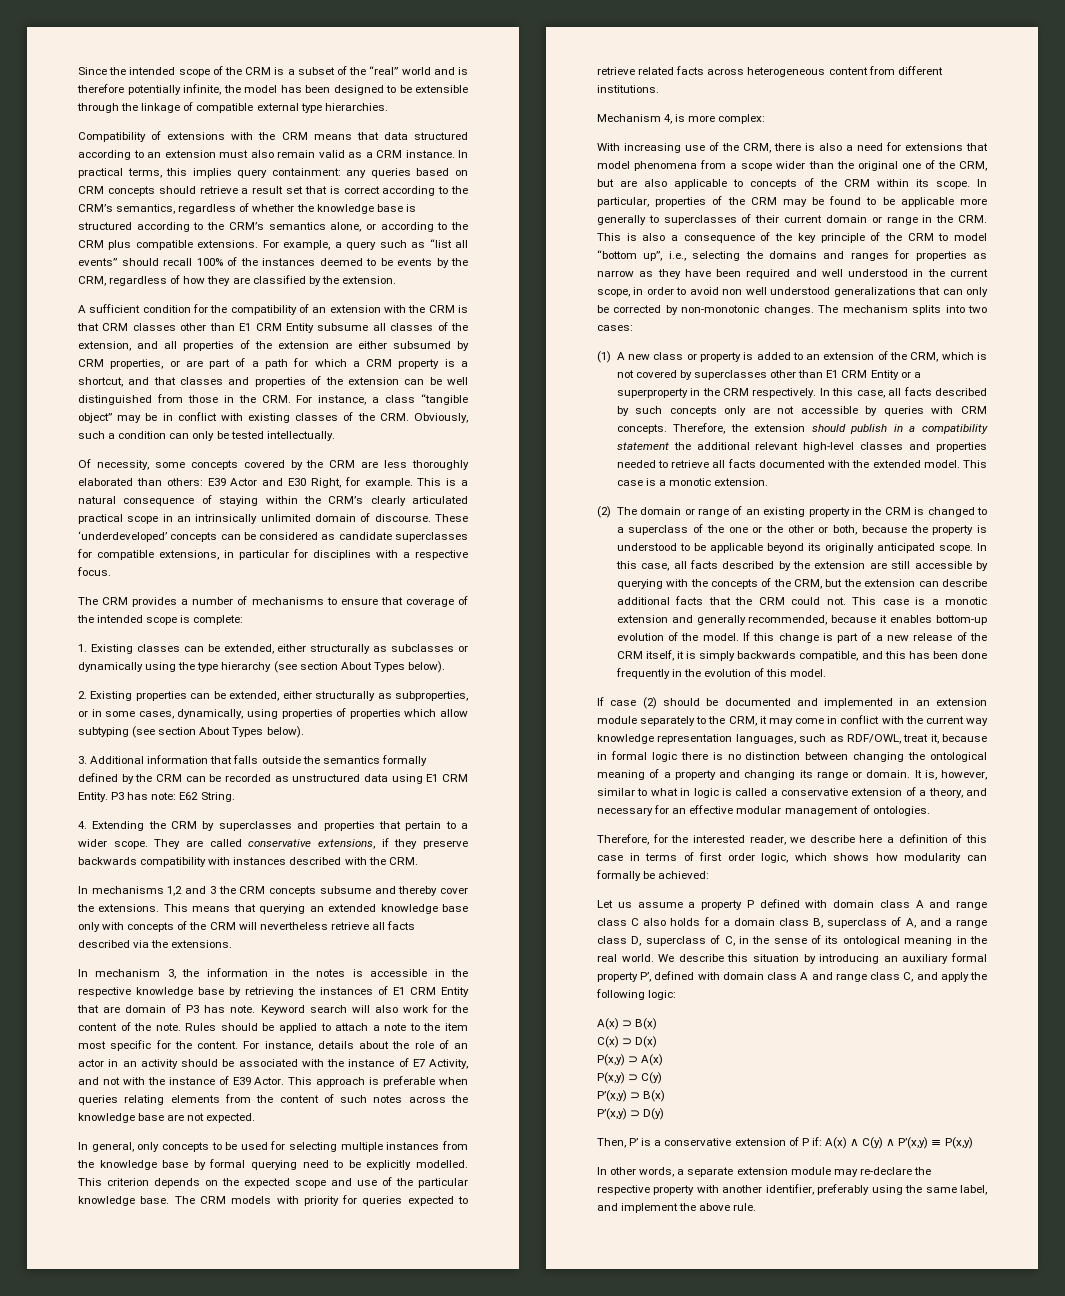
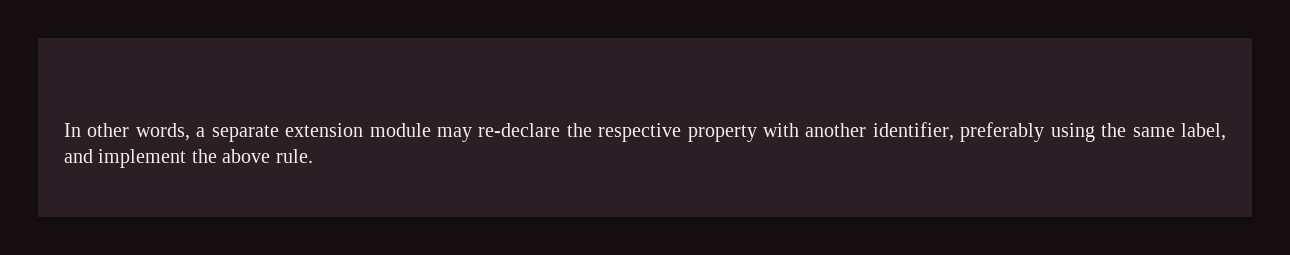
[78,66,468,77] [77,84,468,95] [77,102,388,113] [78,131,468,142] [78,150,468,160] [78,168,468,178] [78,186,468,196] [78,203,416,214] [78,222,468,232] [78,239,468,250] [78,257,468,268] [78,275,396,286] [78,304,468,315] [77,322,468,333] [78,340,469,351] [78,358,468,369] [78,376,469,387] [78,394,468,405] [78,412,468,423] [78,431,335,441] [78,459,469,470] [78,477,468,488] [78,495,468,506] [78,513,468,524] [78,531,468,542] [77,549,468,560] [77,567,111,576] [78,596,468,607] [77,615,244,625] [78,644,468,654] [78,661,445,673] [78,691,468,701] [78,708,469,719] [78,726,304,738] [78,755,427,766] [78,773,469,784] [78,792,235,802] [78,821,469,831] [78,838,468,849] [78,857,418,867] [78,886,468,896] [77,904,468,914] [78,921,416,932] [78,940,233,948] [78,968,468,979] [78,986,469,997] [77,1004,469,1015] [78,1022,468,1033] [78,1040,468,1051] [78,1058,468,1069] [78,1076,468,1087] [78,1094,469,1105] [78,1113,256,1123] [78,1141,468,1152] [77,1159,469,1170] [78,1177,468,1188] [78,1195,469,1206] [597,66,943,77] [597,85,659,93] [597,114,766,124] [597,142,988,153] [597,160,987,171] [597,178,987,189] [597,196,987,207] [597,214,987,225] [597,232,987,243] [597,250,987,261] [597,269,988,279] [597,287,988,297] [597,305,987,315] [597,325,633,331] [597,351,987,363] [616,370,921,380] [616,387,987,398] [616,406,987,416] [616,423,988,434] [616,442,987,452] [616,459,987,468] [616,478,769,486] [597,506,987,518] [616,524,987,535] [616,543,987,553] [615,560,988,571] [616,578,987,589] [616,596,987,605] [616,615,987,625] [616,632,987,643] [616,650,987,661] [615,668,827,679] [597,697,987,709] [597,715,988,726] [597,734,987,744] [597,751,987,762] [597,769,987,780] [597,787,987,798] [597,805,930,816] [597,834,987,845] [597,852,987,863] [596,870,710,881] [597,899,987,910] [597,917,987,928] [597,935,987,946] [597,953,987,964] [597,971,987,982] [596,989,677,1000] [597,1018,658,1030] [597,1036,658,1048] [597,1054,664,1066] [597,1072,663,1084] [597,1090,666,1102] [597,1108,665,1120] [597,1137,973,1149] Since the intended scope of the CRM is a subset of the “real” world and is therefore potentially infinite, the model has been designed to be extensible through the linkage of compatible external type hierarchies. // Compatibility of extensions with the CRM means that data structured according to an extension must also remain valid as a CRM instance. In practical terms, this implies query containment: any queries based on CRM concepts should retrieve a result set that is correct according to the CRM’s semantics, regardless of whether the knowledge base is structured according to the CRM’s semantics alone, or according to the CRM plus compatible extensions. For example, a query such as “list all events” should recall 100% of the instances deemed to be events by the CRM, regardless of how they are classified by the extension. // A sufficient condition for the compatibility of an extension with the CRM is that CRM classes other than E1 CRM Entity subsume all classes of the extension, and all properties of the extension are either subsumed by CRM properties, or are part of a path for which a CRM property is a shortcut, and that classes and properties of the extension can be well distinguished from those in the CRM. For instance, a class “tangible object” may be in conflict with existing classes of the CRM. Obviously, such a condition can only be tested intellectually. // Of necessity, some concepts covered by the CRM are less thoroughly elaborated than others: E39 Actor and E30 Right, for example. This is a natural consequence of staying within the CRM’s clearly articulated practical scope in an intrinsically unlimited domain of discourse. These ‘underdeveloped’ concepts can be considered as candidate superclasses for compatible extensions, in particular for disciplines with a respective focus. // The CRM provides a number of mechanisms to ensure that coverage of the intended scope is complete: // 1. Existing classes can be extended, either structurally as subclasses or dynamically using the type hierarchy (see section About Types below). // 2. Existing properties can be extended, either structurally as subproperties, or in some cases, dynamically, using properties of properties which allow subtyping (see section About Types below). // 3. Additional information that falls outside the semantics formally defined by the CRM can be recorded as unstructured data using E1 CRM Entity. P3 has note: E62 String. // 4. Extending the CRM by superclasses and properties that pertain to a wider scope. They are called conservative extensions, if they preserve backwards compatibility with instances described with the CRM. // In mechanisms 1,2 and 3 the CRM concepts subsume and thereby cover the extensions. This means that querying an extended knowledge base only with concepts of the CRM will nevertheless retrieve all facts described via the extensions. // In mechanism 3, the information in the notes is accessible in the respective knowledge base by retrieving the instances of E1 CRM Entity that are domain of P3 has note. Keyword search will also work for the content of the note. Rules should be applied to attach a note to the item most specific for the content. For instance, details about the role of an actor in an activity should be associated with the instance of E7 Activity, and not with the instance of E39 Actor. This approach is preferable when queries relating elements from the content of such notes across the knowledge base are not expected. // In general, only concepts to be used for selecting multiple instances from the knowledge base by formal querying need to be explicitly modelled. This criterion depends on the expected scope and use of the particular knowledge base. The CRM models with priority for queries expected to retrieve related facts across heterogeneous content from different institutions. // Mechanism 4, is more complex: // With increasing use of the CRM, there is also a need for extensions that model phenomena from a scope wider than the original one of the CRM, but are also applicable to concepts of the CRM within its scope. In particular, properties of the CRM may be found to be applicable more generally to superclasses of their current domain or range in the CRM. This is also a consequence of the key principle of the CRM to model “bottom up”, i.e., selecting the domains and ranges for properties as narrow as they have been required and well understood in the current scope, in order to avoid non well understood generalizations that can only be corrected by non-monotonic changes. The mechanism splits into two cases: // (1) A new class or property is added to an extension of the CRM, which is not covered by superclasses other than E1 CRM Entity or a superproperty in the CRM respectively. In this case, all facts described by such concepts only are not accessible by queries with CRM concepts. Therefore, the extension should publish in a compatibility statement the additional relevant high-level classes and properties needed to retrieve all facts documented with the extended model. This case is a monotic extension. // (2) The domain or range of an existing property in the CRM is changed to a superclass of the one or the other or both, because the property is understood to be applicable beyond its originally anticipated scope. In this case, all facts described by the extension are still accessible by querying with the concepts of the CRM, but the extension can describe additional facts that the CRM could not. This case is a monotic extension and generally recommended, because it enables bottom-up evolution of the model. If this change is part of a new release of the CRM itself, it is simply backwards compatible, and this has been done frequently in the evolution of this model. // If case (2) should be documented and implemented in an extension module separately to the CRM, it may come in conflict with the current way knowledge representation languages, such as RDF/OWL, treat it, because in formal logic there is no distinction between changing the ontological meaning of a property and changing its range or domain. It is, however, similar to what in logic is called a conservative extension of a theory, and necessary for an effective modular management of ontologies. // Therefore, for the interested reader, we describe here a definition of this case in terms of first order logic, which shows how modularity can formally be achieved: // Let us assume a property P defined with domain class A and range class C also holds for a domain class B, superclass of A, and a range class D, superclass of C, in the sense of its ontological meaning in the real world. We describe this situation by introducing an auxiliary formal property P’, defined with domain class A and range class C, and apply the following logic: // A(x) ⊃ B(x) // C(x) ⊃ D(x) // P(x,y) ⊃ A(x) // P(x,y) ⊃ C(y) // P’(x,y) ⊃ B(x) // P’(x,y) ⊃ D(y) // Then, P’ is a conservative extension of P if: A(x) ∧ C(y) ∧ P’(x,y) ≡ P(x,y) // -> (64, 130) none

